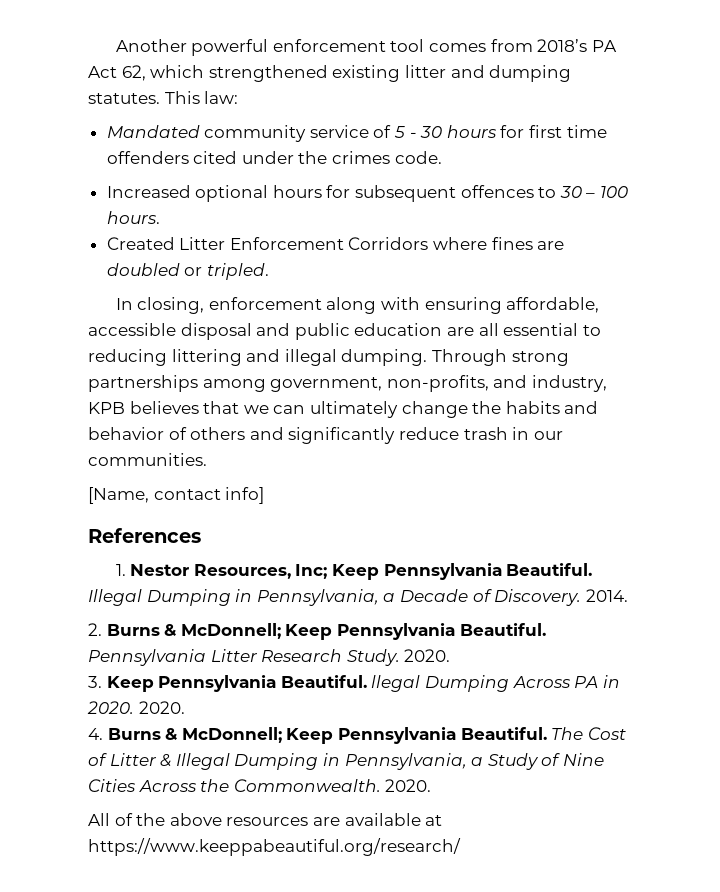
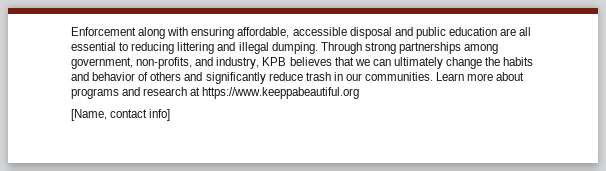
[115,39,617,56] [88,65,572,82] [88,91,239,104] [106,125,607,142] [106,151,442,164] [106,185,629,202] [106,211,160,224] [106,237,565,250] [106,263,269,280] [115,297,322,314] Another powerful enforcement tool comes from 2018’s PA Act 62, which strengthened existing litter and dumping statutes. This law: // Mandated community service of 5 - 30 hours for first time offenders cited under the crimes code. // Increased optional hours for subsequent offences to 30 – 100 hours. // Created Litter Enforcement Corridors where fines are doubled or tripled. // In closing, enforcement -> [71,27,136,36] Enforcement
[88,487,265,504] [88,528,201,543] [115,563,593,580] [88,589,628,606] [88,623,546,640] [88,649,451,666] [88,675,620,692] [87,701,185,714] [88,727,626,744] [88,753,604,770] [88,779,432,792] [88,813,443,826] [88,838,461,856] // [Name, contact info] // References // 1. Nestor Resources, Inc; Keep Pennsylvania Beautiful. Illegal Dumping in Pennsylvania, a Decade of Discovery. 2014. // 2. Burns & McDonnell; Keep Pennsylvania Beautiful. Pennsylvania Litter Research Study. 2020. // 3. Keep Pennsylvania Beautiful. llegal Dumping Across PA in 2020. 2020. // 4. Burns & McDonnell; Keep Pennsylvania Beautiful. The Cost of Litter & Illegal Dumping in Pennsylvania, a Study of Nine Cities Across the Commonwealth. 2020. // All of the above resources are available at https://www.keeppabeautiful.org/research/ -> [436,72,525,81] [71,87,360,99] [71,109,171,121] Learn more about programs and research at https://www.keeppabeautiful.org // [Name, contact info]

